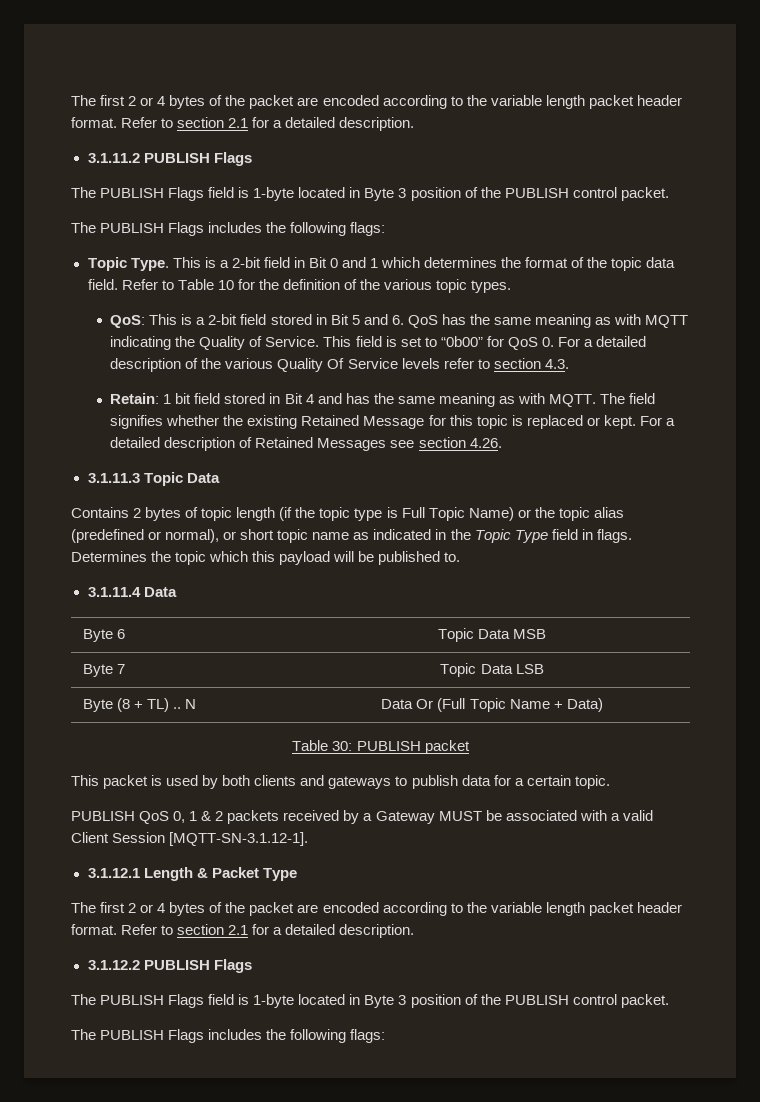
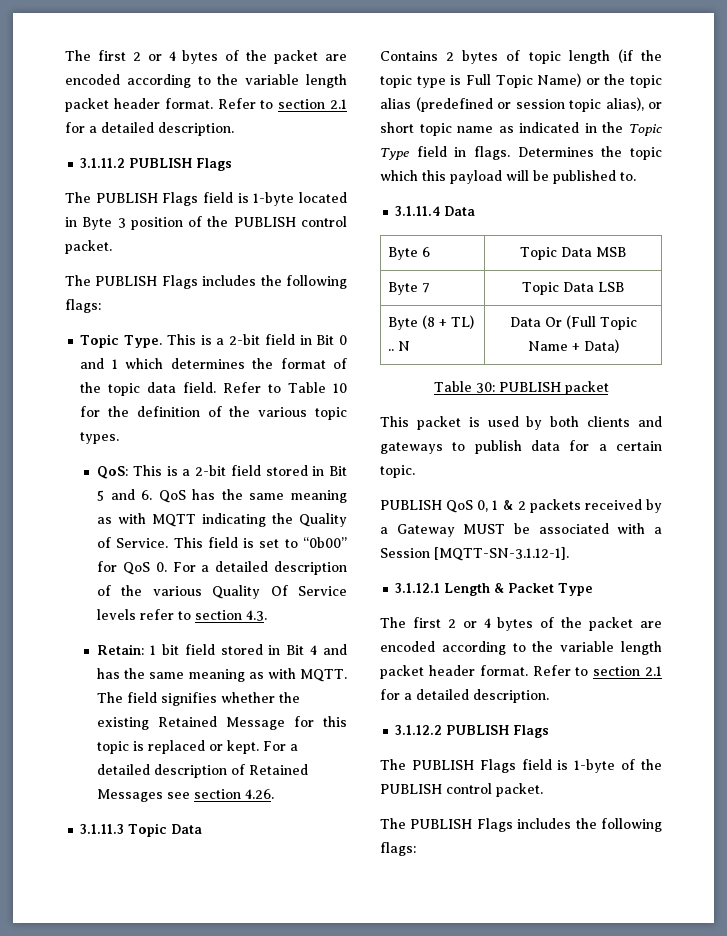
[165,529,220,543] normal), -> [515,97,644,112] session topic alias),
[622,810,653,821] [71,832,109,843] valid Client -> (662, 530) none
[298,994,461,1008] located in Byte 3 position -> (616, 766) none

